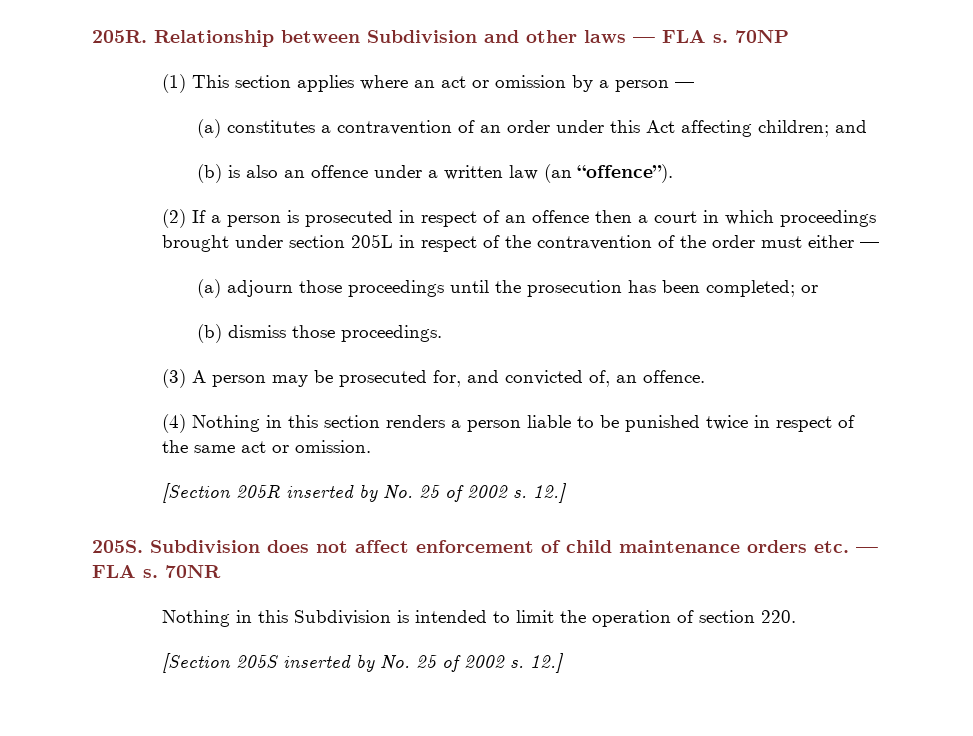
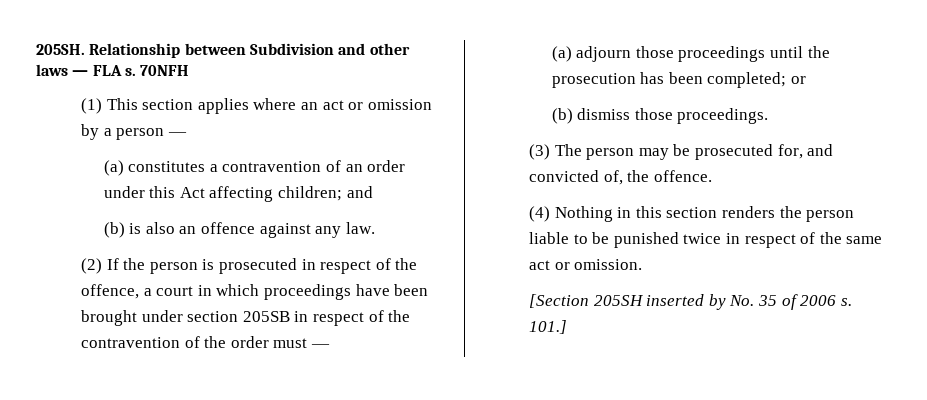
[92,30,147,43] 205R. -> [36,44,85,55] 205SH.
[735,30,789,43] 70NP -> [140,65,190,76] 70NFH
[373,164,673,183] under a written law (an “offence”). -> [259,222,375,238] against any law.
[210,215,221,223] a -> [123,258,146,270] the
[504,210,632,223] an offence then -> [395,258,418,270] [81,284,140,299] the offence,
(876, 218) none -> [355,284,429,296] have been
[350,234,393,248] 205L -> [242,311,290,322] 205SB
[807,235,854,248] either -> (308, 343) none
[191,370,206,383] A -> [554,144,582,156] The
[615,375,637,383] an -> [627,170,650,182] the
[450,420,461,428] a -> [779,206,802,218] the
[235,483,567,503] [92,540,878,553] [92,565,221,578] [161,610,796,627] [161,653,564,673] 205R inserted by No. 25 of 2002 s. 12.] // 205S. Subdivision does not affect enforcement of child maintenance orders etc. — FLA s. 70NR // Nothing in this Subdivision is intended to limit the operation of section 220. // [Section 205S inserted by No. 25 of 2002 s. 12.] -> [593,294,852,310] [529,320,568,334] 205SH inserted by No. 35 of 2006 s. 101.]

